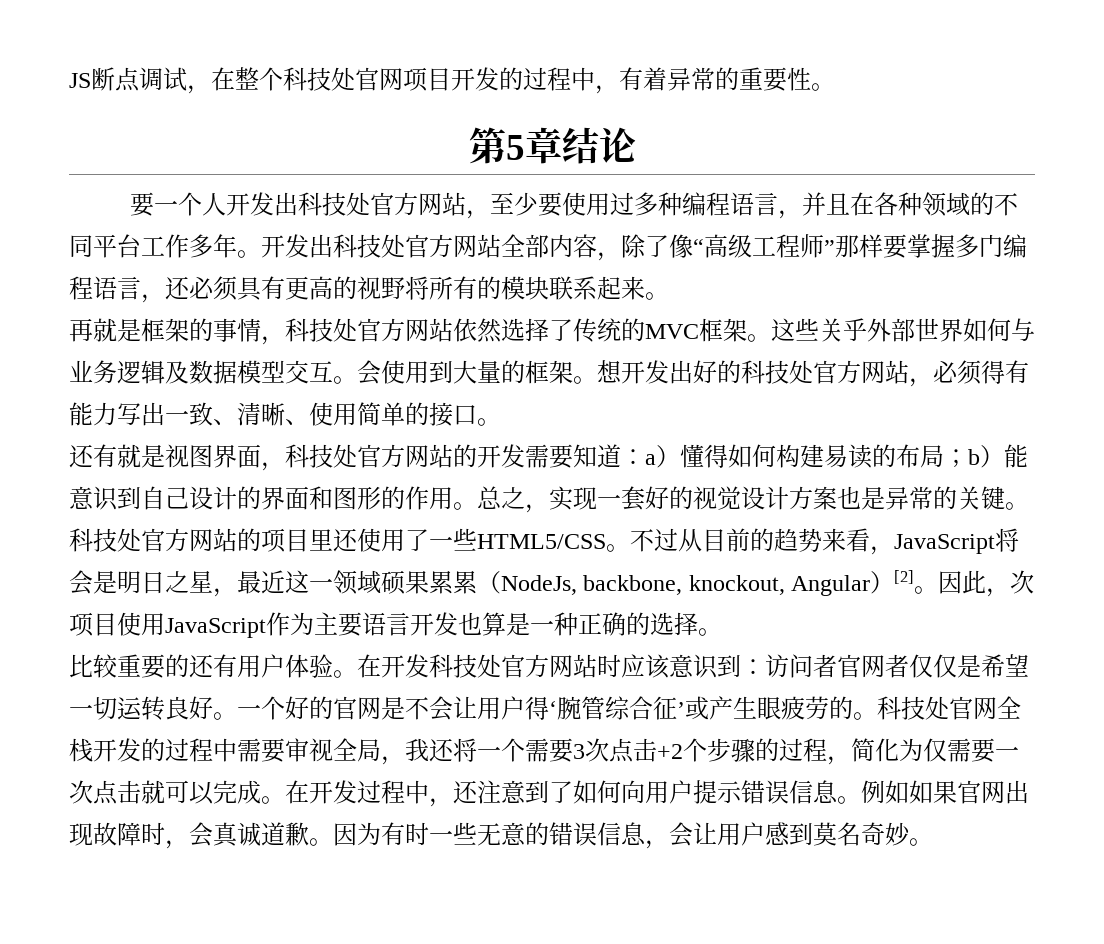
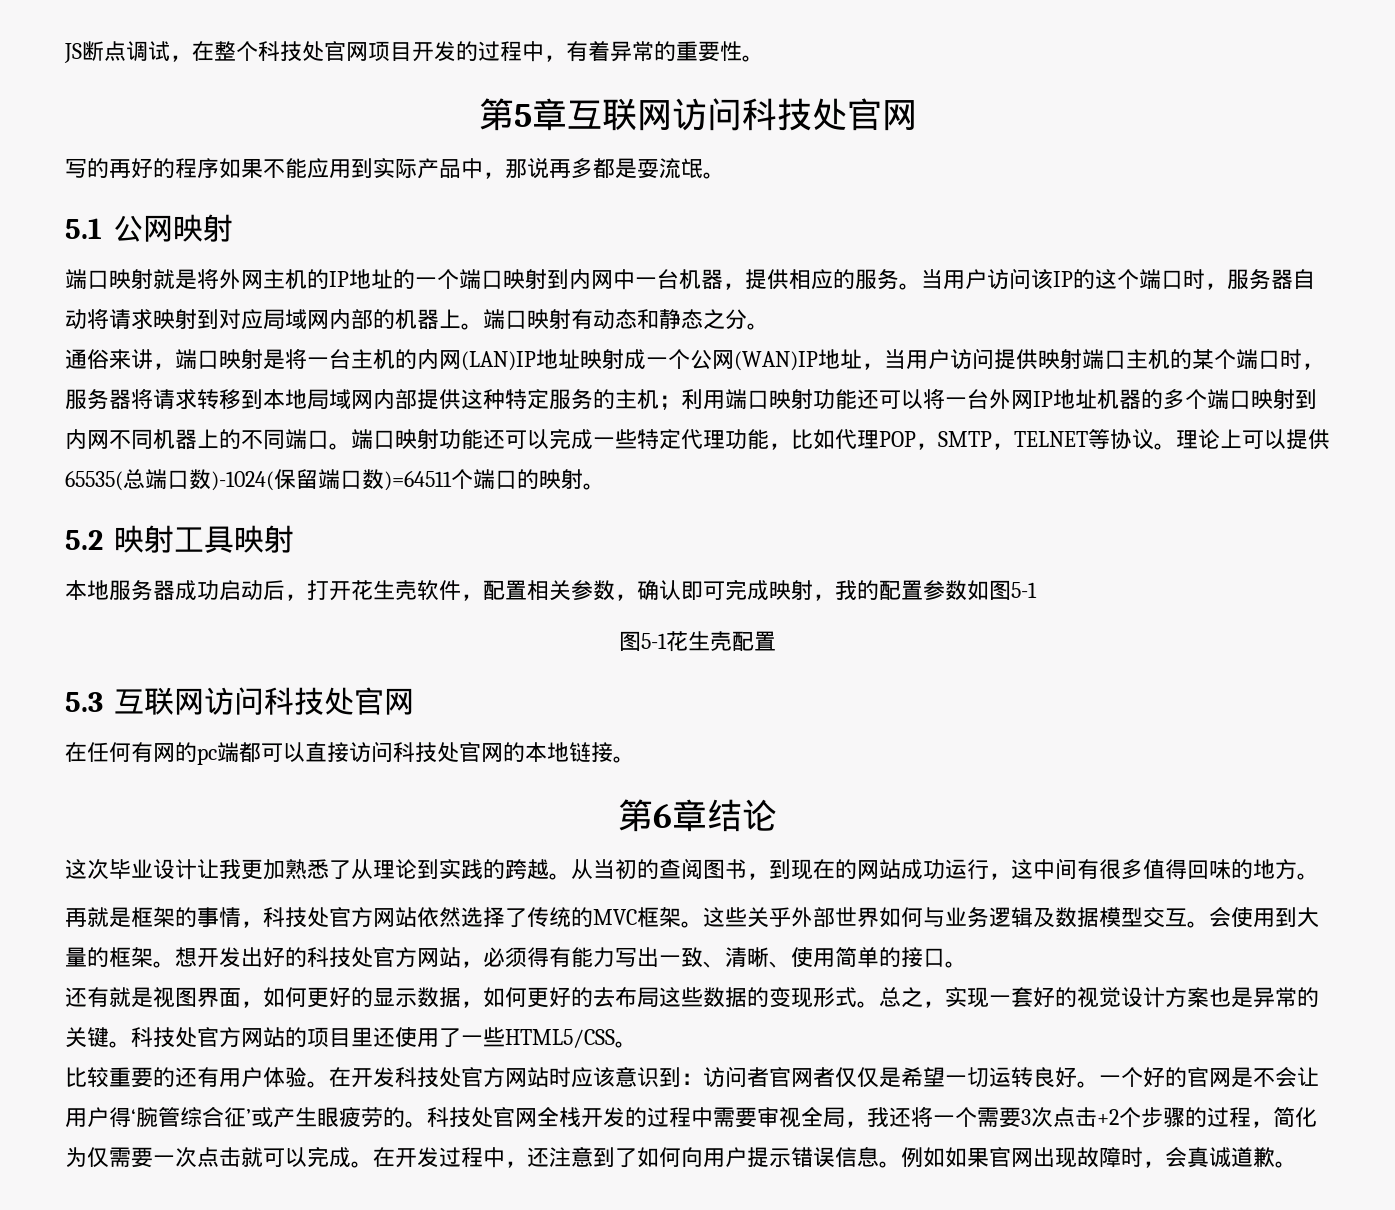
[561,127,636,164] [130,192,1019,219] [69,234,1027,261] [69,276,645,303] 结论 // 要一个人开发出科技处官方网站，至少要使用过多种编程语言，并且在各种领域的不同平台工作多年。开发出科技处官方网站全部内容，除了像“高级工程师”那样要掌握多门编程语言，还必须具有更高的视野将所有的模块联系起来 -> [566,98,917,131] [65,158,725,179] [65,214,233,242] [65,268,1315,290] [65,308,769,330] [65,348,1324,371] [65,388,1317,410] [65,428,1330,450] [65,469,605,491] [65,525,294,553] [65,579,1037,601] [619,631,776,652] [65,687,414,715] [65,741,635,765] [618,799,777,832] [65,858,1297,880] 互联网访问科技处官网 // 写的再好的程序如果不能应用到实际产品中，那说再多都是耍流氓。 // 5.1公网映射 // 端口映射就是将外网主机的IP地址的一个端口映射到内网中一台机器，提供相应的服务。当用户访问该IP的这个端口时，服务器自动将请求映射到对应局域网内部的机器上。端口映射有动态和静态之分。 // 通俗来讲，端口映射是将一台主机的内网(LAN)IP地址映射成一个公网(WAN)IP地址，当用户访问提供映射端口主机的某个端口时，服务器将请求转移到本地局域网内部提供这种特定服务的主机；利用端口映射功能还可以将一台外网IP地址机器的多个端口映射到内网不同机器上的不同端口。端口映射功能还可以完成一些特定代理功能，比如代理POP，SMTP，TELNET等协议。理论上可以提供65535(总端口数)-1024(保留端口数)=64511个端口的映射。 // 5.2映射工具映射 // 本地服务器成功启动后，打开花生壳软件，配置相关参数，确认即可完成映射，我的配置参数如图5-1 // 图5-1花生壳配置 // 5.3互联网访问科技处官网 // 在任何有网的pc端都可以直接访问科技处官网的本地链接。 // 第6章结论 // 这次毕业设计让我更加熟悉了从理论到实践的跨越。从当初的查阅图书，到现在的网站成功运行，这中间有很多值得回味的地方
[285,444,1028,469] [69,486,453,511] 科技处官方网站的开发需要知道：a）懂得如何构建易读的布局；b）能意识到自己设计的界面和图形的作用 -> [263,987,857,1008] 如何更好的显示数据，如何更好的去布局这些数据的变现形式
[630,528,1019,555] [69,570,915,597] [914,570,1035,597] [69,612,722,638] 不过从目前的趋势来看，JavaScript将会是明日之星，最近这一领域硕果累累（NodeJs, backbone, knockout, Angular）[2]。因此，次项目使用JavaScript作为主要语言开发也算是一种正确的选择。 -> (637, 1044) none
[333,822,933,849] 因为有时一些无意的错误信息，会让用户感到莫名奇妙。 -> (1297, 1164) none

